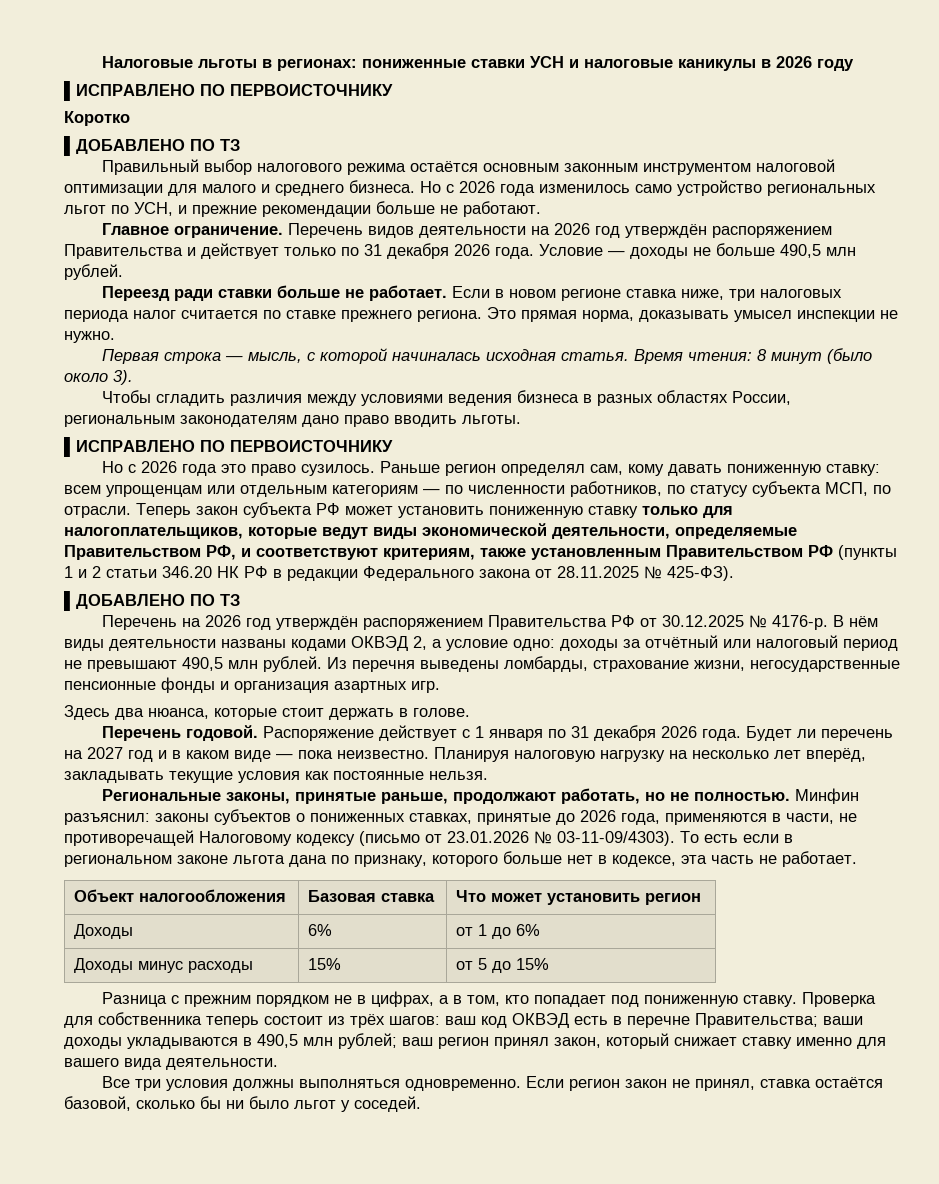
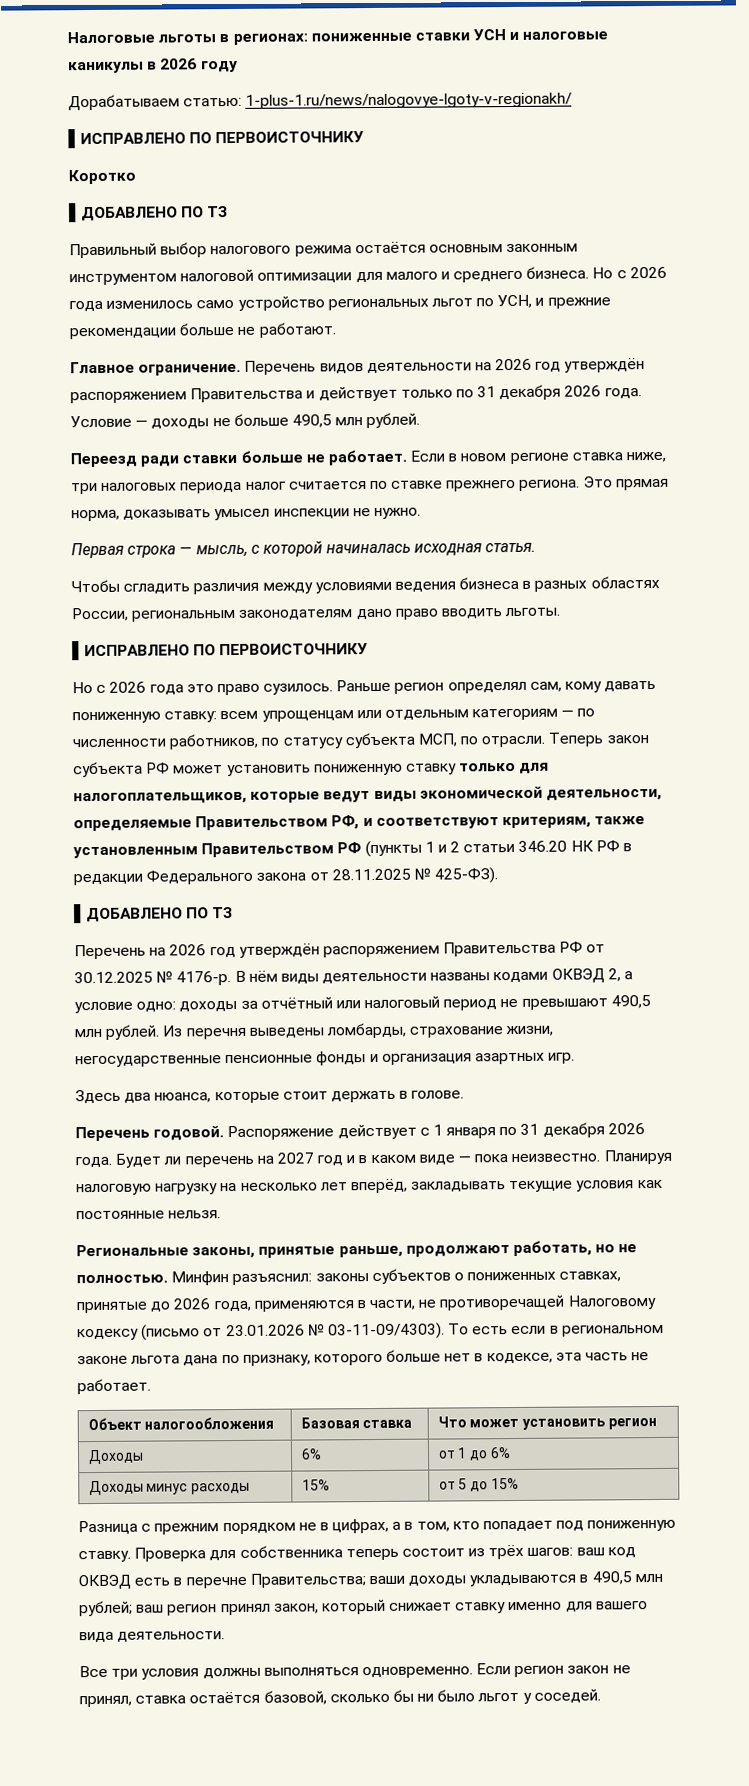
(854, 65) none -> [68,92,573,111] // Дорабатываем статью: 1-plus-1.ru/news/nalogovye-lgoty-v-regionakh/
[633,348,872,364] [64,370,133,385] Время чтения: 8 минут (было около 3). -> (537, 547) none

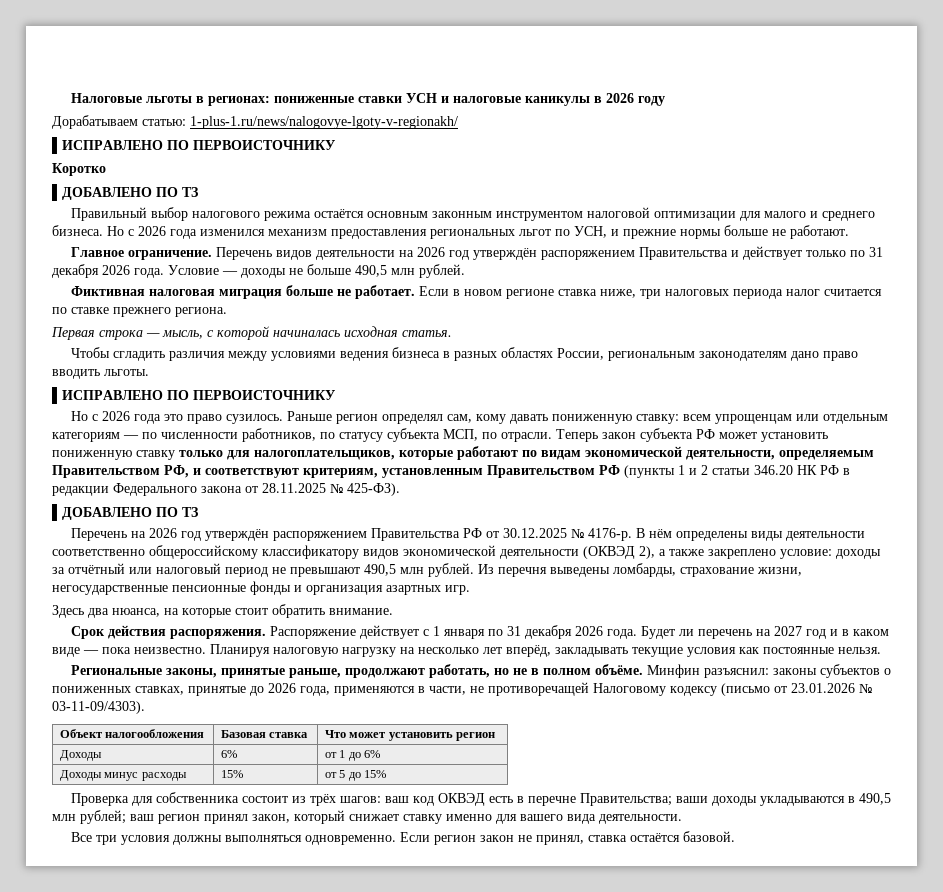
[106,295,325,311] изменилось само устройство -> [200,229,427,239] изменился механизм предоставления
[69,327,177,340] рекомендации -> [680,229,721,239] нормы
[70,452,238,468] Переезд ради ставки -> [70,286,282,299] Фиктивная налоговая миграция
[583,476,669,491] [71,507,421,522] Это прямая норма, доказывать умысел инспекции не нужно. -> (227, 312) none
[323,790,417,803] ведут виды -> [457,446,581,460] работают по видам
[73,819,192,832] определяемые -> [779,450,874,460] определяемым
[594,816,646,825] также -> (378, 473) none
(278, 976) none -> [675,531,748,541] определены
[430,968,634,983] [74,1001,177,1014] названы кодами ОКВЭД 2, а условие одно: -> [52,545,832,559] соответственно общероссийскому классификатору видов экономической деятельности (ОКВЭД 2), а также закреплено условие:
(212, 1097) none -> [164,608,179,615] на
[330,1090,465,1103] [75,1125,225,1142] держать в голове. // Перечень годовой. -> [272,604,393,618] [70,625,266,639] обратить внимание. // Срок действия распоряжения.
[76,1274,168,1284] полностью. -> [530,664,643,675] в полном объёме.
[448,1323,664,1337] [77,1349,650,1366] [77,1378,151,1395] То есть если в региональном законе льгота дана по признаку, которого больше нет в кодексе, эта часть не работает. -> (145, 707) none
[78,1518,677,1535] [78,1550,131,1563] Разница с прежним порядком не в цифрах, а в том, кто попадает под пониженную ставку. -> (386, 774) none
[345,1548,399,1561] теперь -> (239, 797) none
[263,1688,601,1705] базовой, сколько бы ни было льгот у соседей. -> [682,831,735,842] базовой.

